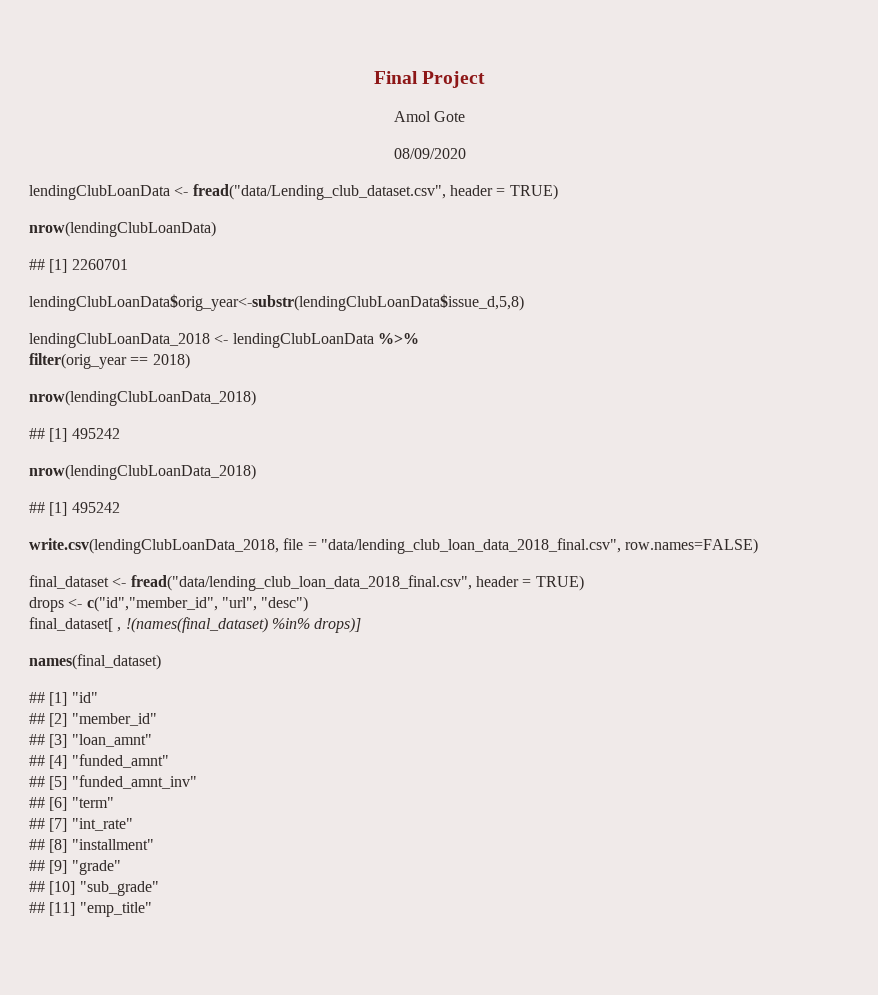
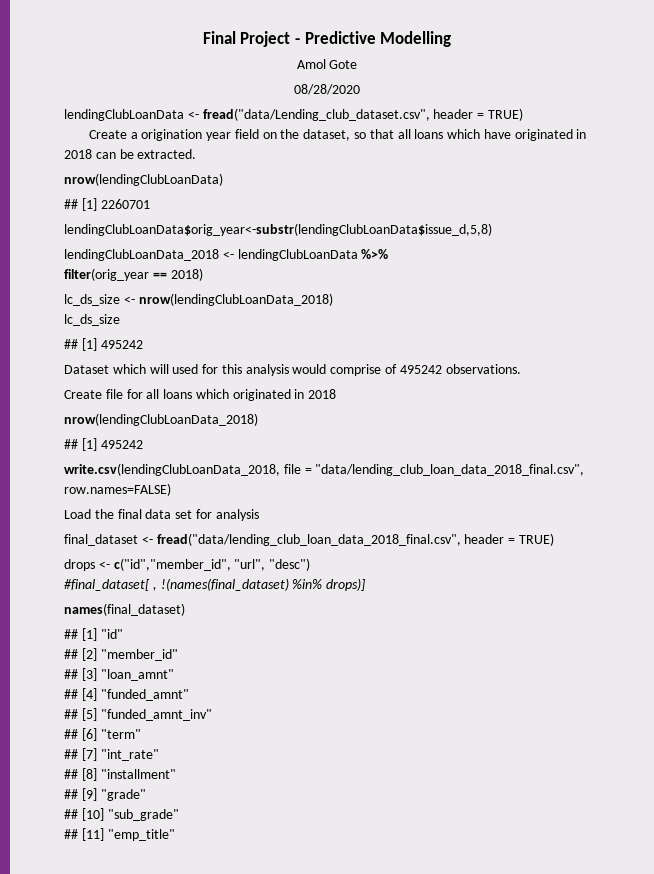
(486, 79) none -> [295,31,452,47] - Predictive Modelling
[393,148,466,159] 08/09/2020 -> [294,84,360,95] 08/28/2020
(558, 192) none -> [88,129,587,141] [64,149,197,159] // Create a origination year field on the dataset, so that all loans which have originated in 2018 can be extracted.
[29,390,256,406] [29,428,120,442] nrow(lendingClubLoanData_2018) // ## [1] 495242 -> [64,293,333,306] [64,314,120,326] [64,338,143,351] [64,364,521,376] [64,389,337,401] lc_ds_size <- nrow(lendingClubLoanData_2018) // lc_ds_size // ## [1] 495242 // Dataset which will used for this analysis would comprise of 495242 observations. // Create file for all loans which originated in 2018
(759, 546) none -> [64,509,259,521] // Load the final data set for analysis
[29,617,113,632] final_dataset[ -> [64,579,150,591] #final_dataset[

